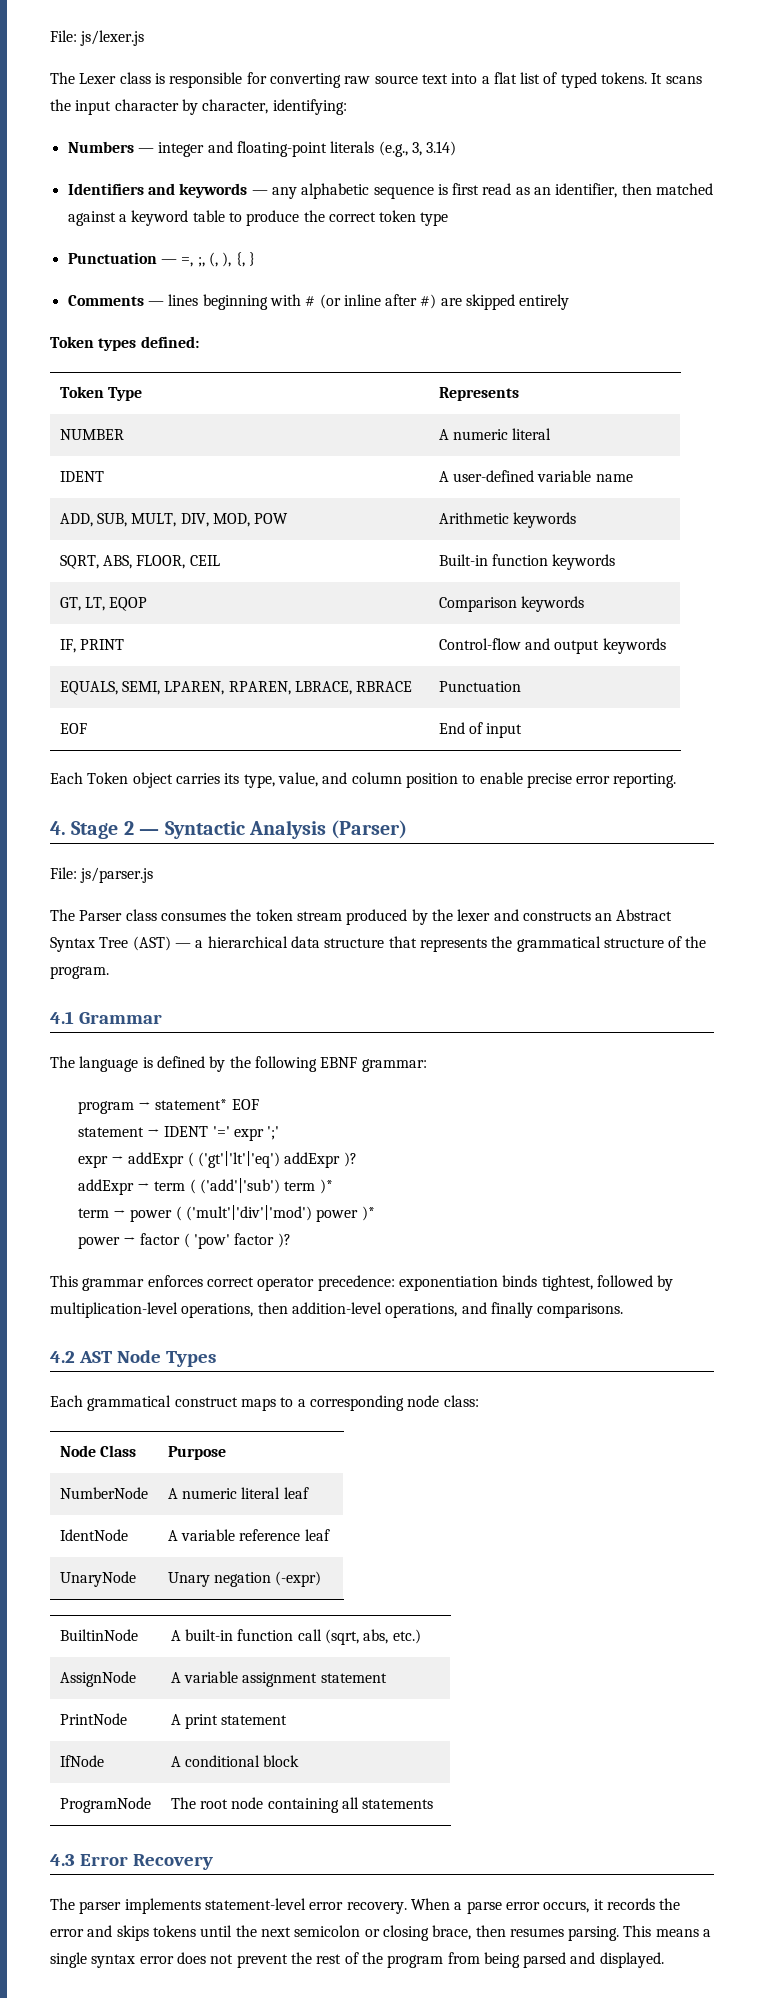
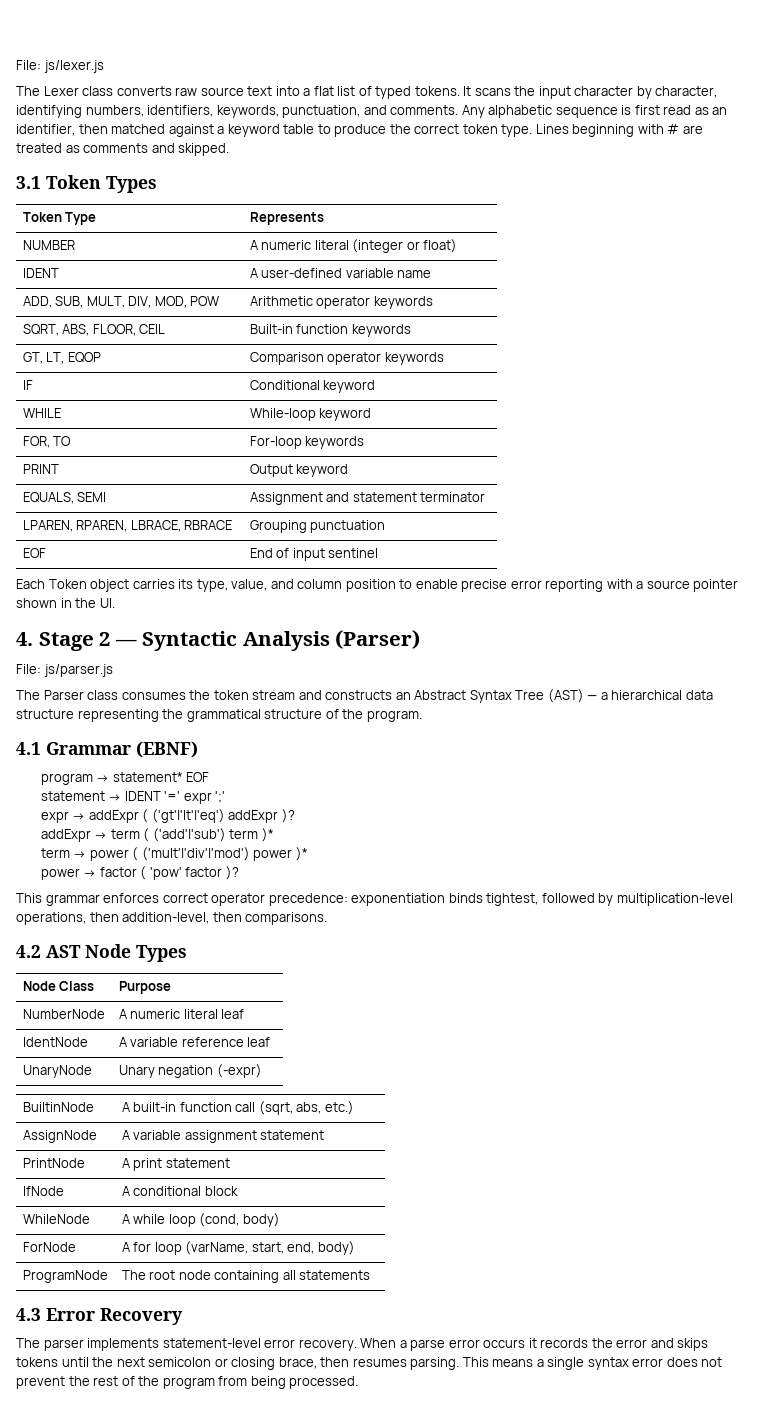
[154,72,341,88] is responsible for converting -> [116,86,172,96] converts
[272,99,347,115] [67,141,457,157] [67,183,297,199] identifying: // Numbers — integer and floating-point literals (e.g., 3, 3.14) // Identifiers and keywords — any -> [16,105,485,118] identifying numbers, identifiers, keywords, punctuation, and comments. Any
[420,212,449,226] [67,252,255,267] [67,294,570,310] [50,336,199,351] type // Punctuation — =, ;, (, ), {, } // Comments — lines beginning with # (or inline after #) are skipped entirely // Token types defined: -> [501,124,703,137] [16,143,230,156] [16,175,157,193] type. Lines beginning with # are treated as comments and skipped. // 3.1 Token Types
(552, 434) none -> [352,239,458,253] (integer or float)
(509, 518) none -> [316,296,371,309] operator
[521,596,585,612] [59,639,125,653] [438,638,666,654] [59,681,161,695] keywords // IF, PRINT | Control-flow and output keywords // EQUALS, SEMI, -> [327,352,444,365] [22,380,33,390] [249,380,376,393] [22,408,61,418] [249,408,372,421] [22,436,72,448] [249,436,365,449] [22,464,59,474] [249,464,349,477] [22,492,107,504] [249,492,486,505] operator keywords // IF | Conditional keyword // WHILE | While-loop keyword // FOR, TO | For-loop keywords // PRINT | Output keyword // EQUALS, SEMI | Assignment and statement terminator //
[438,681,521,692] Punctuation -> [249,520,386,533] Grouping punctuation
(523, 730) none -> [328,548,379,558] sentinel
[613,773,677,788] reporting. -> [545,579,739,592] [16,598,115,608] reporting with a source pointer shown in the UI.
[346,909,491,925] produced by the lexer -> (296, 695) none
[388,936,487,952] that represents -> [77,709,159,722] representing
[50,1056,427,1072] // The language is defined by the following EBNF grammar: -> [136,741,198,758] (EBNF)
[291,1302,533,1318] addition-level operations, and finally -> [122,912,242,924] addition-level, then
[50,1395,479,1411] // Each grammatical construct maps to a corresponding node class: -> (187, 953) none
(300, 1761) none -> [22,1214,90,1224] [121,1213,280,1227] [22,1242,76,1252] [121,1241,355,1255] // WhileNode | A while loop (cond, body) // ForNode | A for loop (varName, start, end, body)
[543,1901,590,1913] occurs, -> [483,1339,526,1348] occurs
[523,1952,664,1968] parsed and displayed. -> [289,1376,359,1389] processed.

